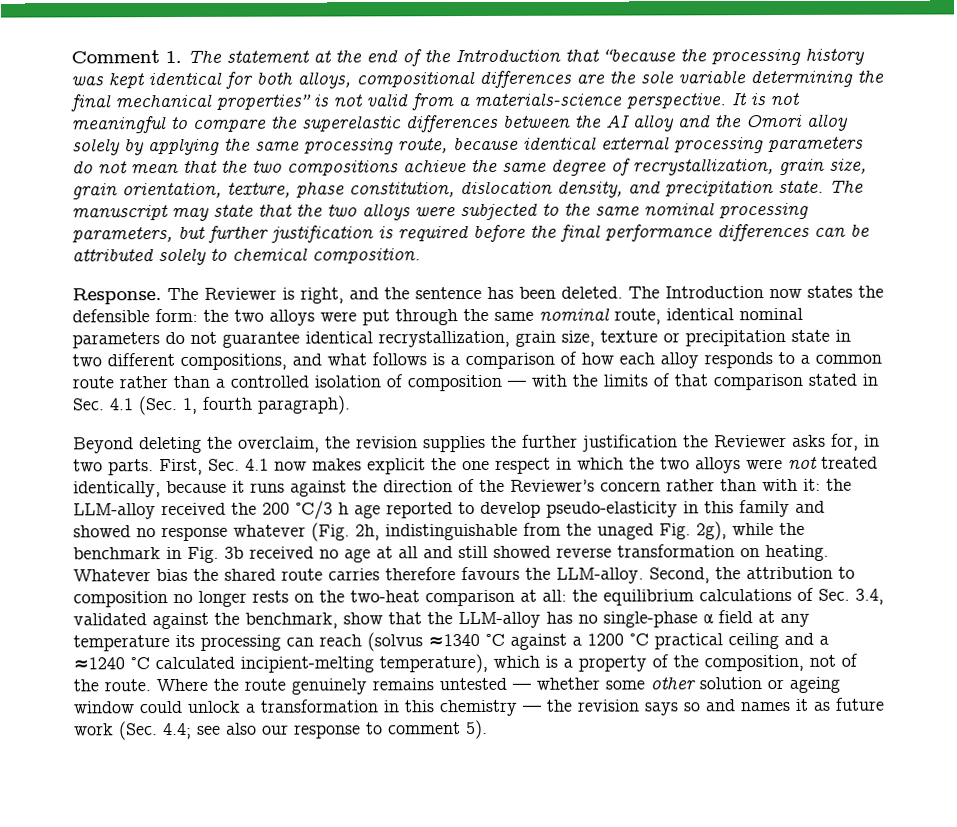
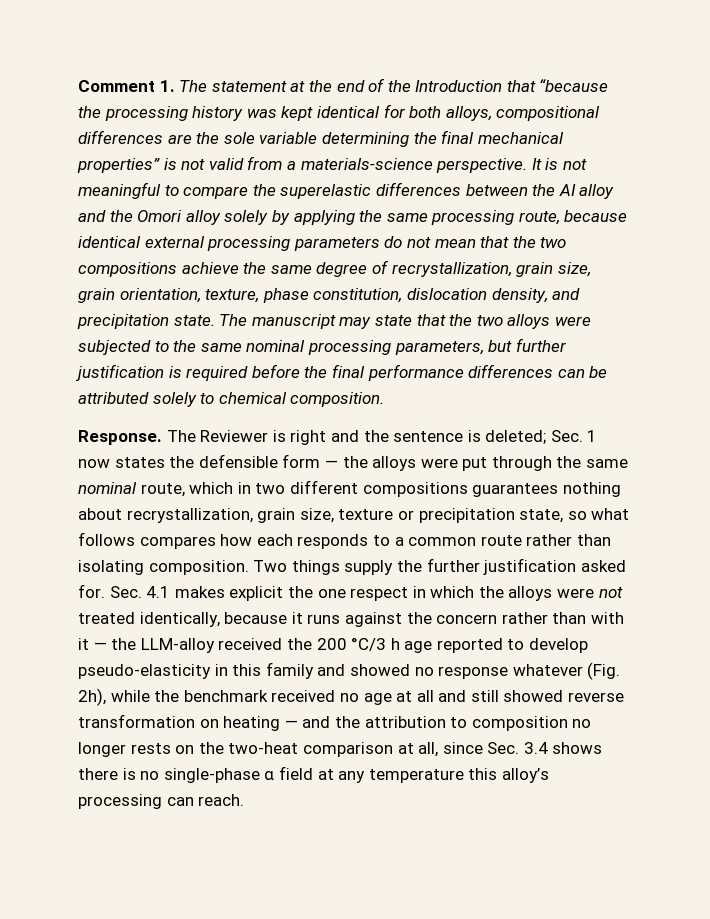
[300,287,344,304] right, -> [290,430,327,445] right
[487,286,764,299] has been deleted. The Introduction -> [467,430,598,444] is deleted; Sec. 1
[155,308,264,323] form: the two -> [282,454,368,468] form — the
[666,307,803,321] [72,331,373,349] identical nominal parameters do not guarantee identical -> [189,480,621,497] [78,508,122,520] which in two different compositions guarantees nothing about
[791,329,851,342] [72,351,577,370] state in two different compositions, and what follows is a comparison of -> [519,508,630,523] [78,532,216,549] state, so what follows compares
[660,352,699,369] alloy -> (293, 540) none
[215,373,878,392] [72,395,351,416] [73,433,880,454] [73,458,307,476] a controlled isolation of composition — with the limits of that comparison stated in Sec. 4.1 (Sec. 1, fourth paragraph). // Beyond deleting the overclaim, the revision supplies the further justification the Reviewer asks for, in two parts. First, Sec. 4.1 now -> [78,558,626,575] [78,584,171,598] isolating composition. Two things supply the further justification asked for. Sec. 4.1
[660,457,690,470] two -> (504, 592) none
[383,479,595,493] direction of the Reviewer’s -> (432, 618) none
[803,478,821,491] it: -> [78,638,107,650] it —
[355,521,805,541] [73,546,244,563] 2h, indistinguishable from the unaged Fig. 2g), while the benchmark in Fig. 3b -> [78,688,268,706] 2h), while the benchmark
[765,544,829,562] [73,566,710,584] heating. Whatever bias the shared route carries therefore favours the LLM-alloy. Second, -> [223,716,331,731] heating — and
[542,587,884,606] [73,611,573,630] all: the equilibrium calculations of Sec. 3.4, validated against the benchmark, show that the LLM-alloy has -> [418,742,603,757] [78,768,136,780] all, since Sec. 3.4 shows there is
[175,632,829,652] [73,653,858,674] [73,676,840,695] [73,697,884,717] [74,719,488,741] its processing can reach (solvus ≈1340 °C against a 1200 °C practical ceiling and a ≈1240 °C calculated incipient-melting temperature), which is a property of the composition, not of the route. Where the route genuinely remains untested — whether some other solution or ageing window could unlock a transformation in this chemistry — the revision says so and names it as future work (Sec. 4.4; see also our response to comment 5). -> [468,768,549,783] [78,794,245,809] this alloy’s processing can reach.

